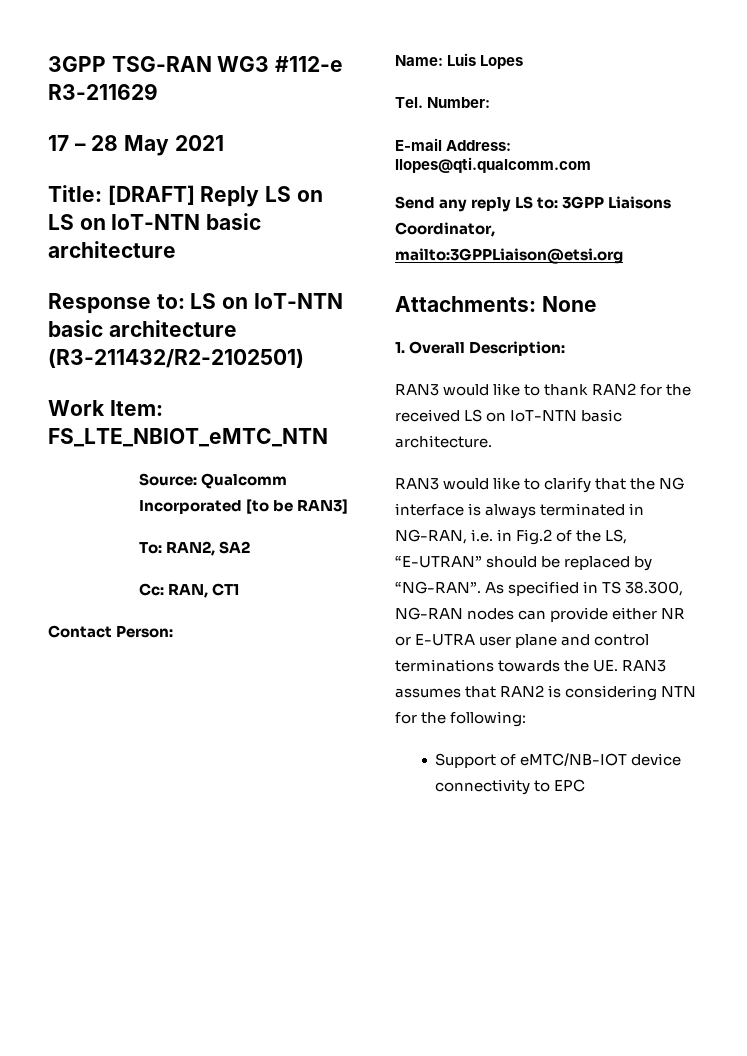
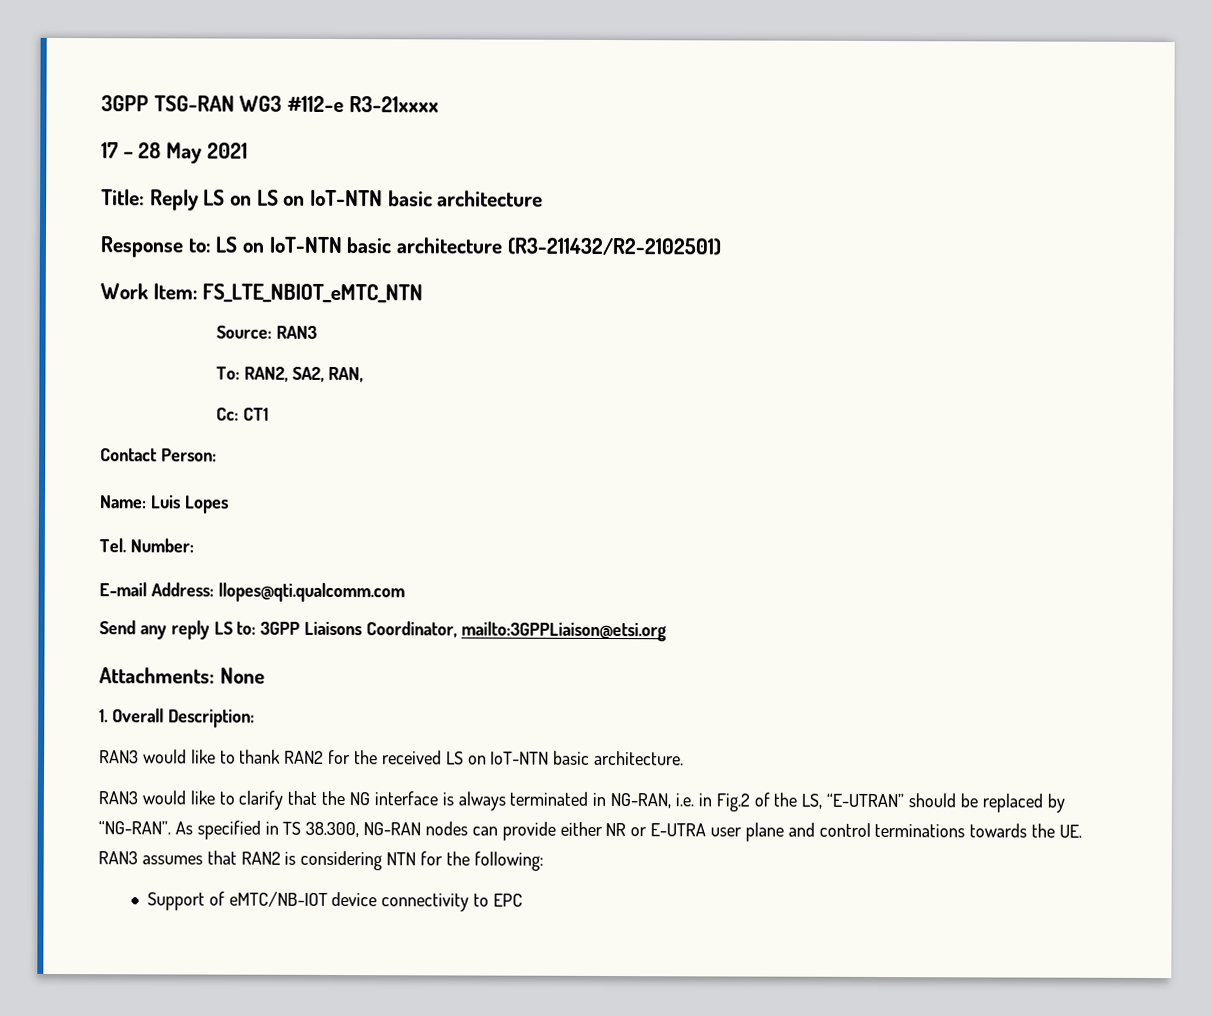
[48,83,158,100] R3-211629 -> [348,96,439,113] R3-21xxxx
[107,185,195,205] [DRAFT] -> (145, 197) none
[201,473,288,489] [139,499,349,514] Qualcomm Incorporated [to be RAN3] -> [275,325,317,339] RAN3
[219,541,251,554] SA2 -> [291,366,363,383] SA2, RAN,
[168,583,209,598] RAN, -> (240, 414) none

